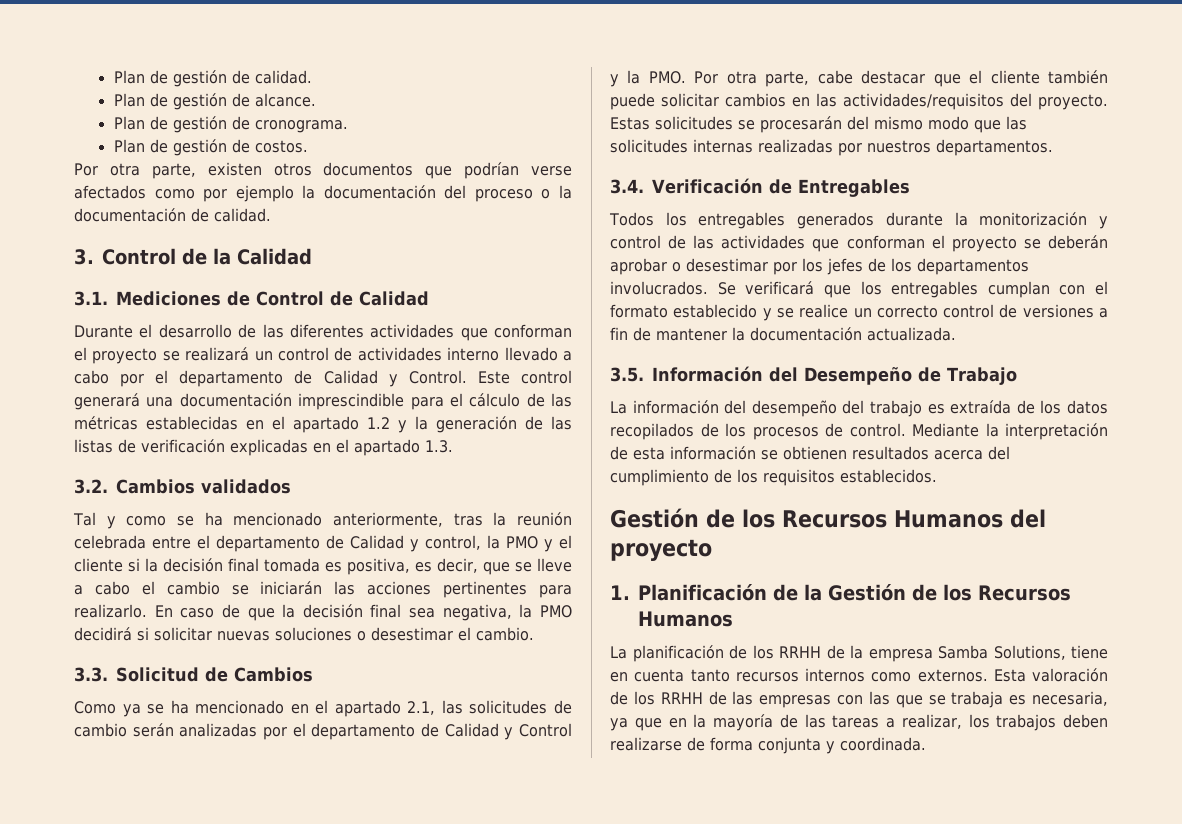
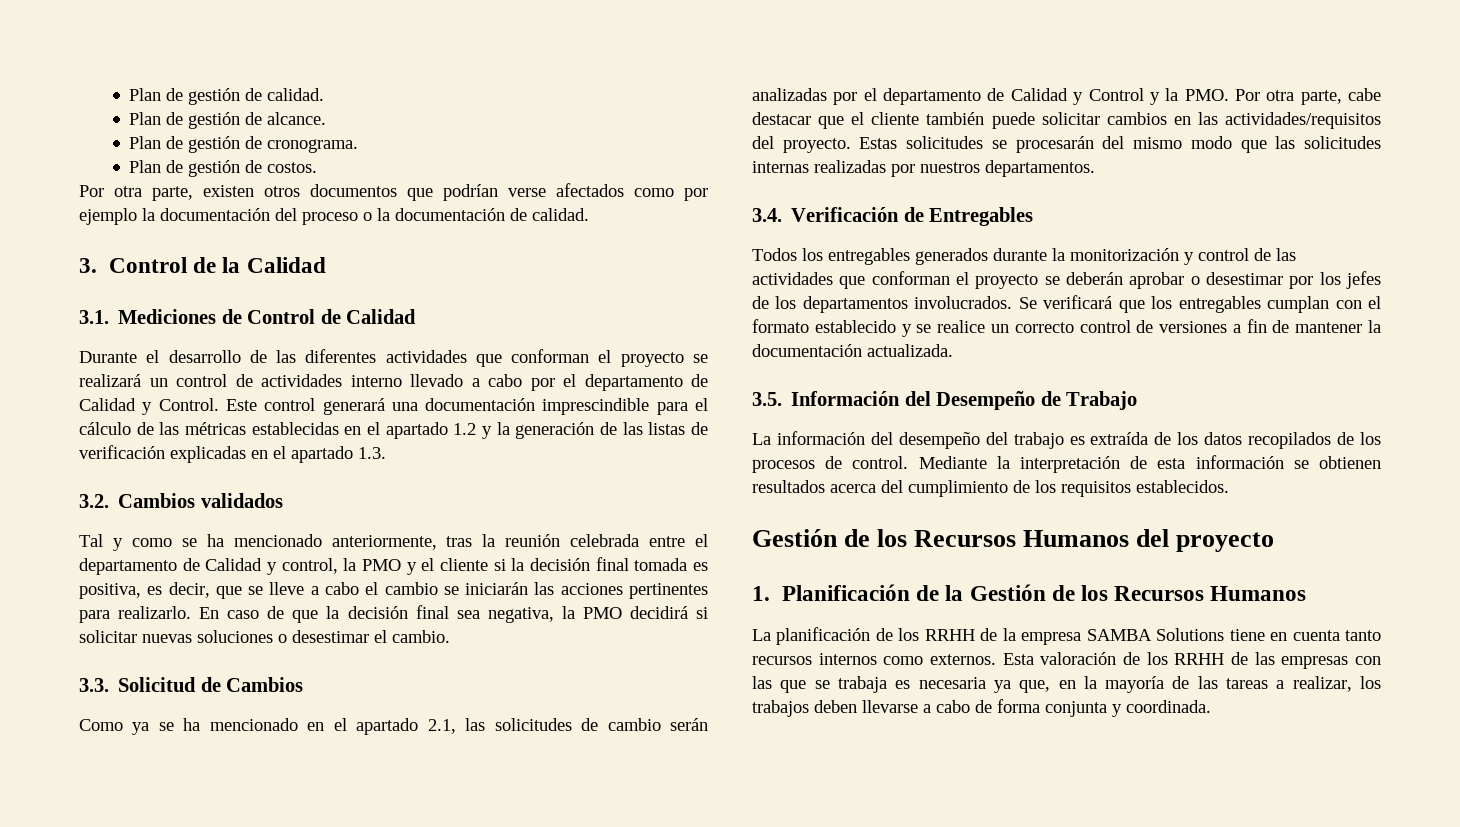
[938,645,1066,660] Samba Solutions, -> [1086,628,1225,641] SAMBA Solutions
[1032,691,1108,706] [610,718,662,731] necesaria, ya que -> [918,677,1051,693] necesaria ya que,
[610,737,682,751] realizarse -> [862,700,970,713] llevarse a cabo

